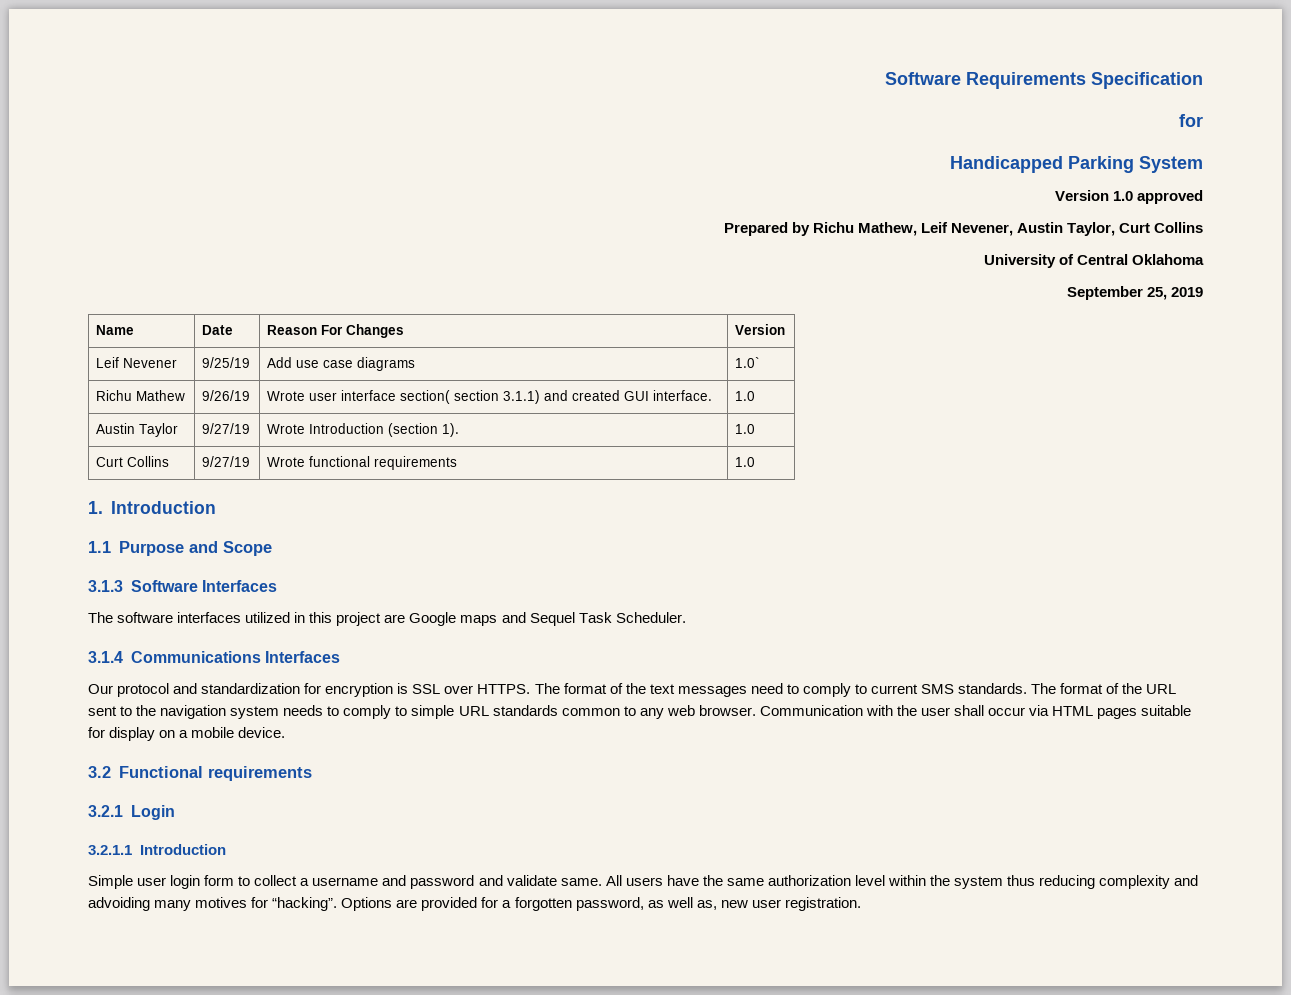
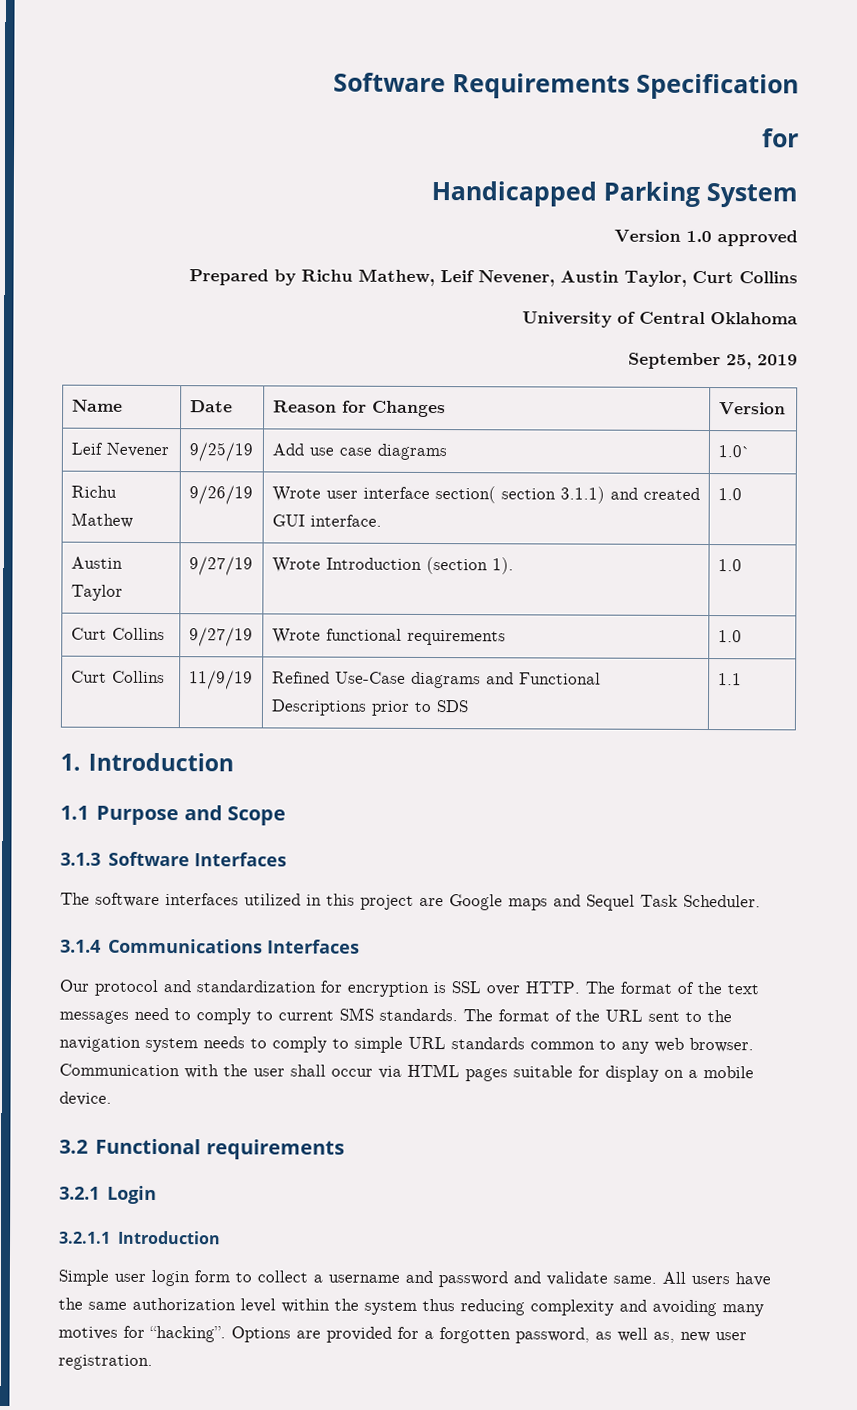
[320,325,343,335] For -> [341,400,367,413] for
(755, 462) none -> [70,670,165,684] [188,670,253,690] [271,671,601,689] [270,699,469,716] [717,673,742,686] // Curt Collins | 11/9/19 | Refined Use-Case diagrams and Functional Descriptions prior to SDS | 1.1
[477,684,531,694] HTTPS. -> [525,981,580,994] HTTP.
[88,897,150,911] advoiding -> [652,1299,717,1317] avoiding

